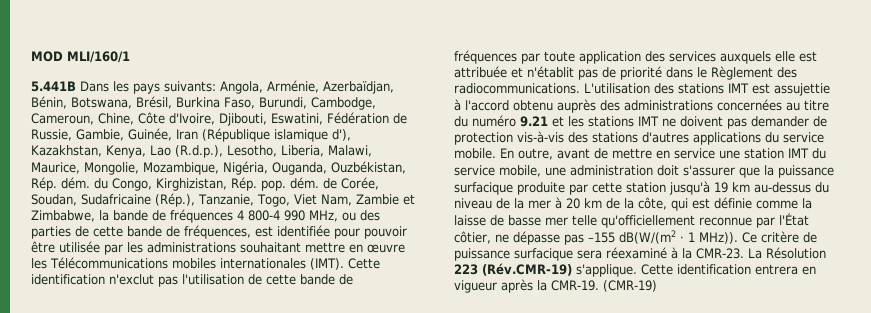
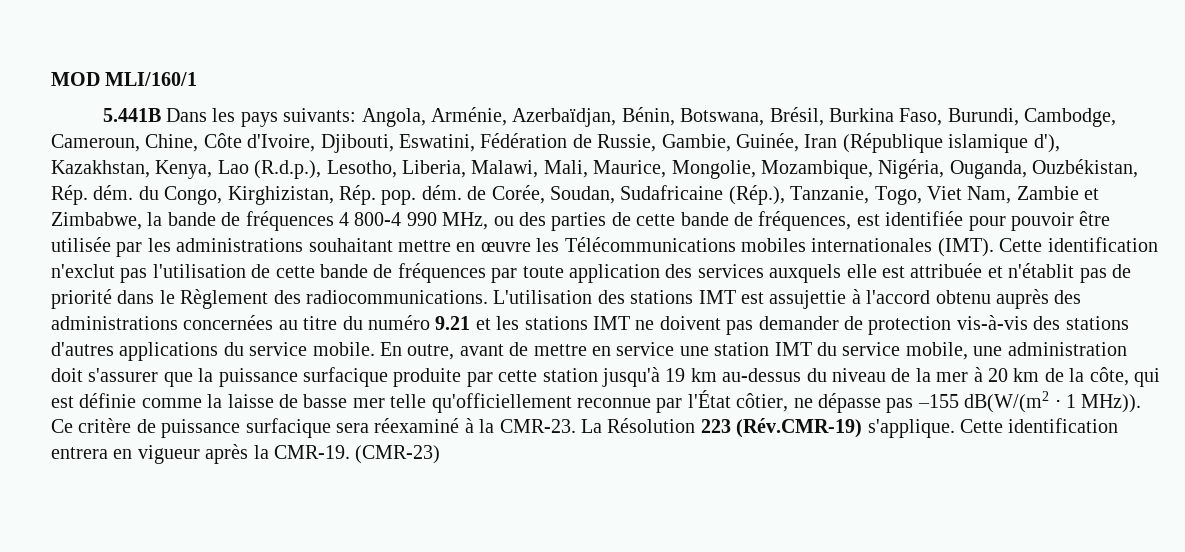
(372, 151) none -> [543,160,588,178] Mali,
[603,280,657,292] (CMR-19) -> [355,445,441,464] (CMR-23)

